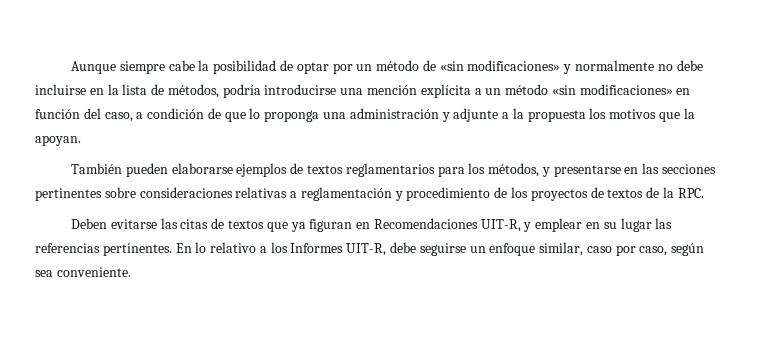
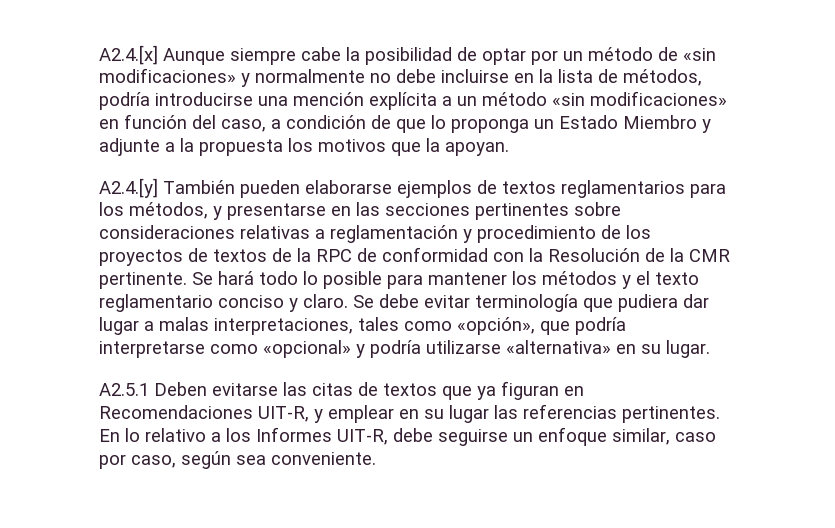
(71, 67) none -> [99,45,158,65] A2.4.[x]
[323,108,439,119] una administración -> [534,115,697,129] un Estado Miembro
(81, 140) none -> [99,178,158,198] A2.4.[y]
[677,188,704,198] RPC. // -> [316,247,730,262] [99,271,699,289] [99,294,709,312] [99,317,626,335] [99,340,710,358] [99,383,149,396] RPC de conformidad con la Resolución de la CMR pertinente. Se hará todo lo posible para mantener los métodos y el texto reglamentario conciso y claro. Se debe evitar terminología que pudiera dar lugar a malas interpretaciones, tales como «opción», que podría interpretarse como «opcional» y podría utilizarse «alternativa» en su lugar. // A2.5.1

